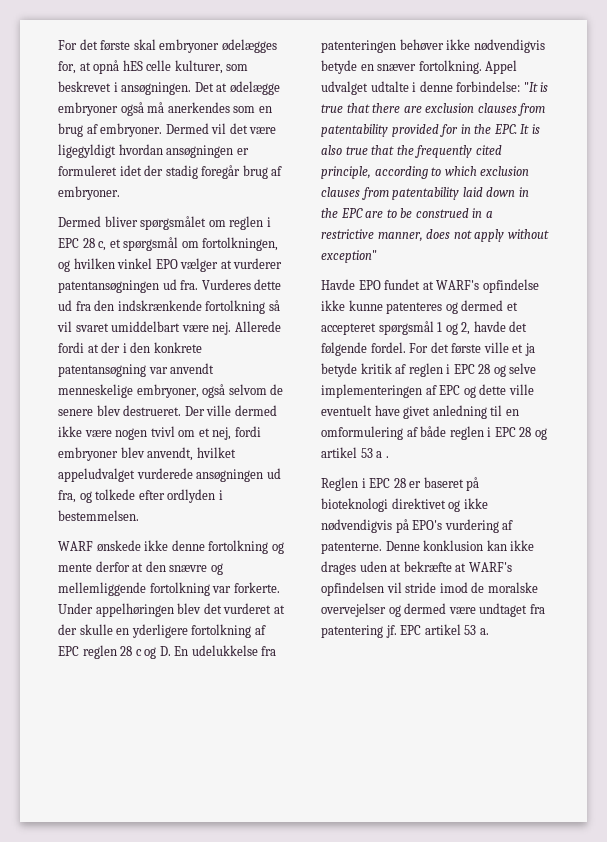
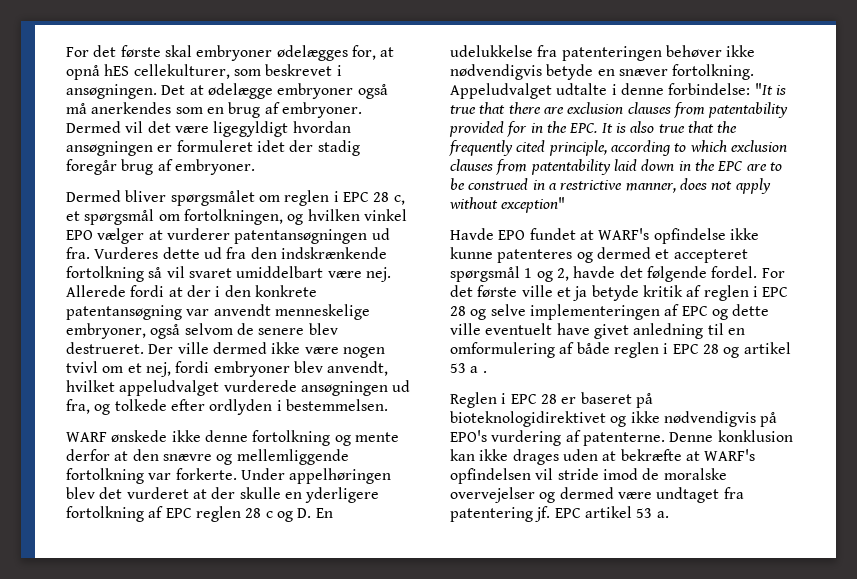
[146,60,223,74] celle kulturer, -> [133,64,230,79] cellekulturer,
[485,60,518,74] [321,81,368,95] Appel udvalget -> [450,83,552,99] Appeludvalget
[321,498,446,512] bioteknologi direktivet -> [450,411,606,427] bioteknologidirektivet

